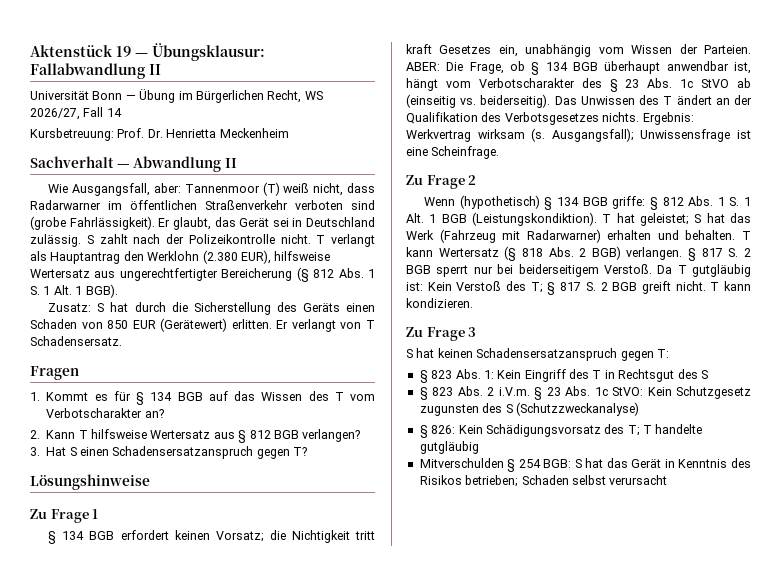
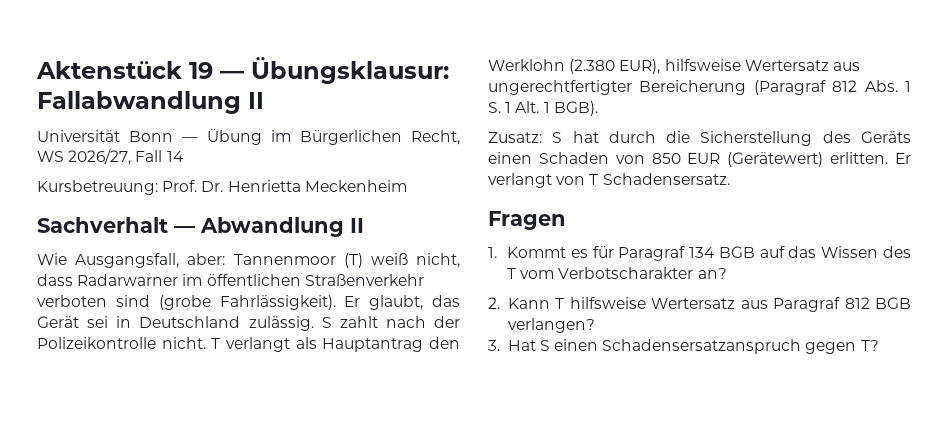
[296,267,309,282] (§ -> [753,80,826,95] (Paragraf
[136,392,144,405] § -> [618,246,686,261] Paragraf
[238,430,247,443] § -> [773,297,841,312] Paragraf
[30,474,150,490] [30,509,99,523] [48,530,375,544] [406,44,751,57] [406,61,751,75] [406,78,751,92] [406,94,752,108] [406,112,694,125] [406,128,751,142] [406,146,500,159] [406,175,477,189] [424,195,751,210] [406,212,751,226] [406,229,751,243] [406,246,751,261] [406,264,751,277] [406,281,751,295] [406,298,473,308] [406,327,477,341] [406,348,669,361] [419,369,708,383] [419,386,751,400] [419,402,639,416] [419,424,703,438] [419,441,479,454] [419,458,751,472] [419,475,668,487] // Lösungshinweise // Zu Frage 1 // § 134 BGB erfordert keinen Vorsatz; die Nichtigkeit tritt kraft Gesetzes ein, unabhängig vom Wissen der Parteien. ABER: Die Frage, ob § 134 BGB überhaupt anwendbar ist, hängt vom Verbotscharakter des § 23 Abs. 1c StVO ab (einseitig vs. beiderseitig). Das Unwissen des T ändert an der Qualifikation des Verbotsgesetzes nichts. Ergebnis: Werkvertrag wirksam (s. Ausgangsfall); Unwissensfrage ist eine Scheinfrage. // Zu Frage 2 // Wenn (hypothetisch) § 134 BGB griffe: § 812 Abs. 1 S. 1 Alt. 1 BGB (Leistungskondiktion). T hat geleistet; S hat das Werk (Fahrzeug mit Radarwarner) erhalten und behalten. T kann Wertersatz (§ 818 Abs. 2 BGB) verlangen. § 817 S. 2 BGB sperrt nur bei beiderseitigem Verstoß. Da T gutgläubig ist: Kein Verstoß des T; § 817 S. 2 BGB greift nicht. T kann kondizieren. // Zu Frage 3 // S hat keinen Schadensersatzanspruch gegen T: // § 823 Abs. 1: Kein Eingriff des T in Rechtsgut des S // § 823 Abs. 2 i.V.m. § 23 Abs. 1c StVO: Kein Schutzgesetz zugunsten des S (Schutzzweckanalyse) // § 826: Kein Schädigungsvorsatz des T; T handelte gutgläubig // Mitverschulden § 254 BGB: S hat das Gerät in Kenntnis des Risikos betrieben; Schaden selbst verursacht -> (879, 345) none

